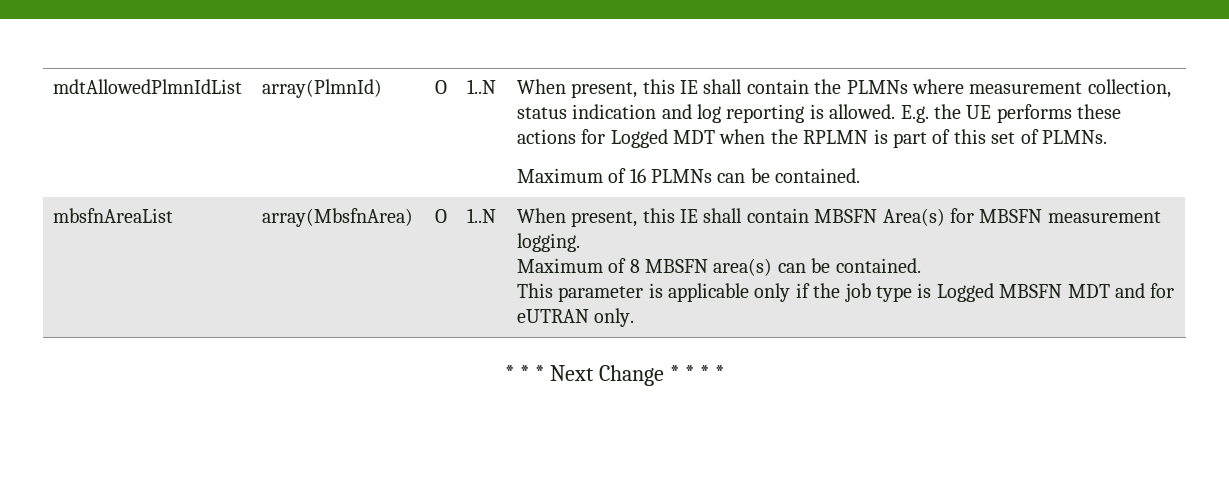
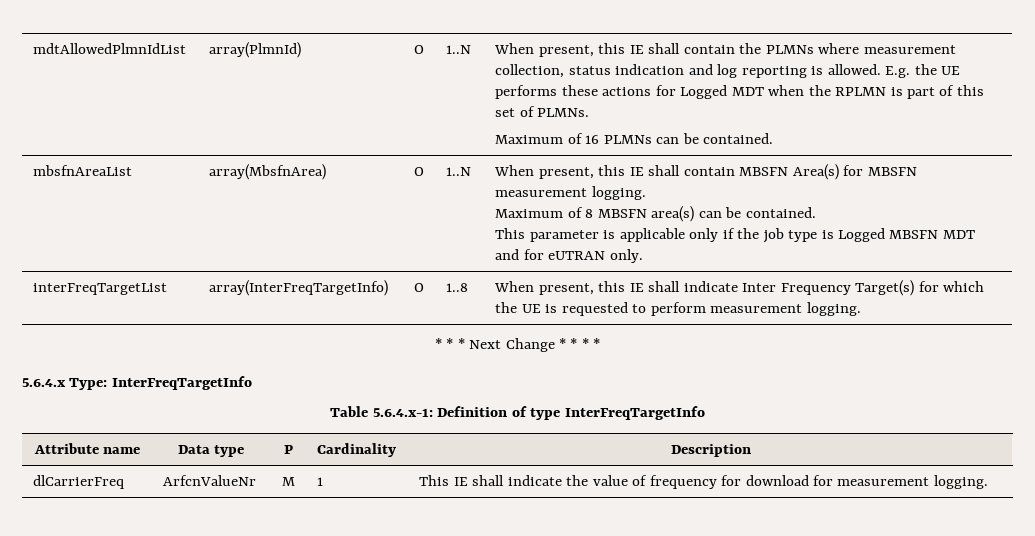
(635, 317) none -> [33,283,168,295] [209,280,389,296] [413,283,424,292] [446,283,469,292] [494,280,984,296] [495,302,861,316] // interFreqTargetList | array(InterFreqTargetInfo) | O | 1..8 | When present, this IE shall indicate Inter Frequency Target(s) for which the UE is requested to perform measurement logging.
(724, 373) none -> [22,376,252,390] [330,406,705,420] [33,443,141,454] [177,445,245,457] [283,445,293,454] [317,443,397,457] [670,444,751,457] [33,475,125,489] [163,475,257,486] [281,477,295,486] [317,477,324,486] [419,475,988,489] // 5.6.4.x Type: InterFreqTargetInfo // Table 5.6.4.x-1: Definition of type InterFreqTargetInfo // Attribute name | Data type | P | Cardinality | Description // dlCarrierFreq | ArfcnValueNr | M | 1 | This IE shall indicate the value of frequency for download for measurement logging.

